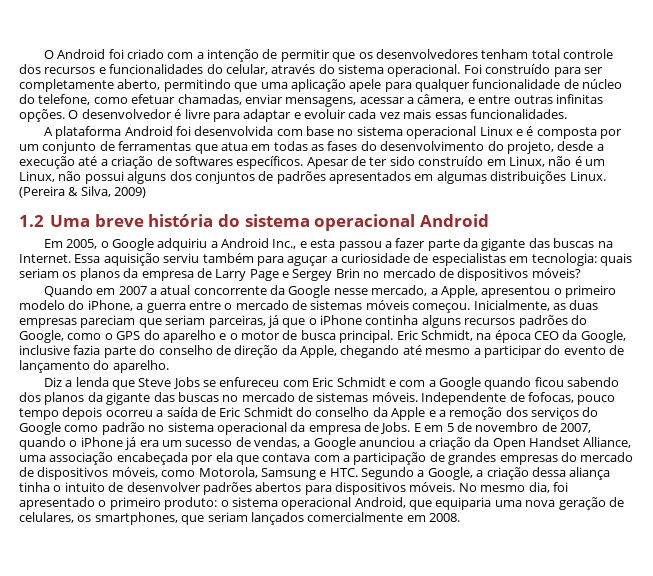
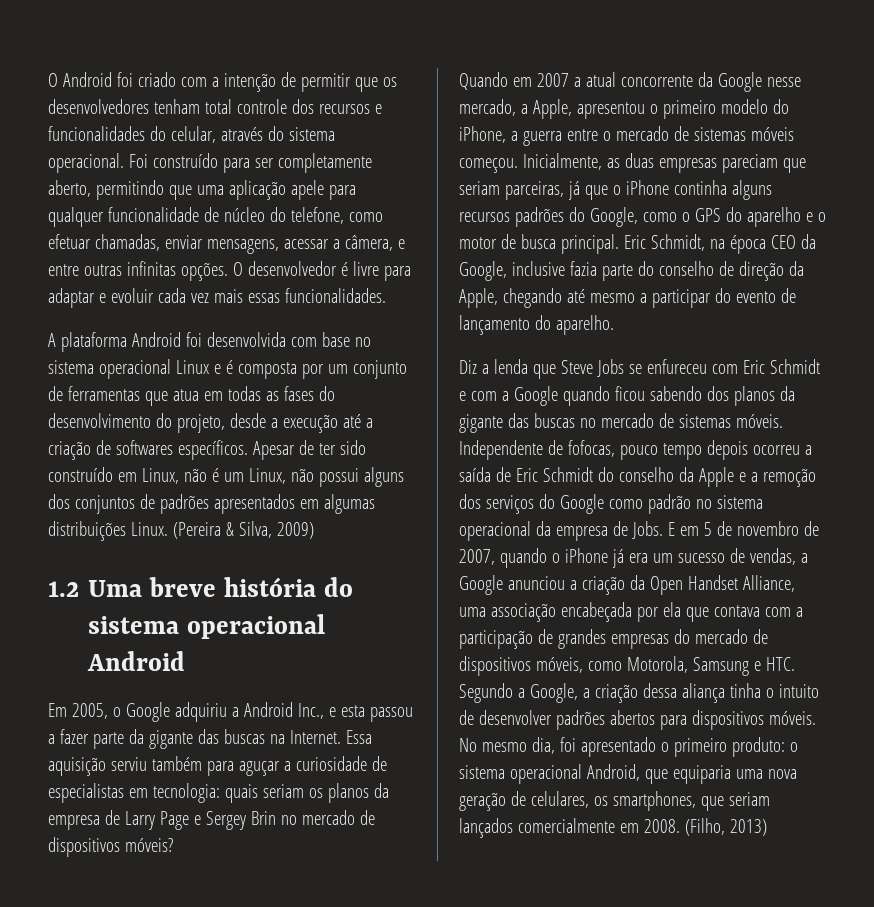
(460, 517) none -> [684,818,767,836] (Filho, 2013)

